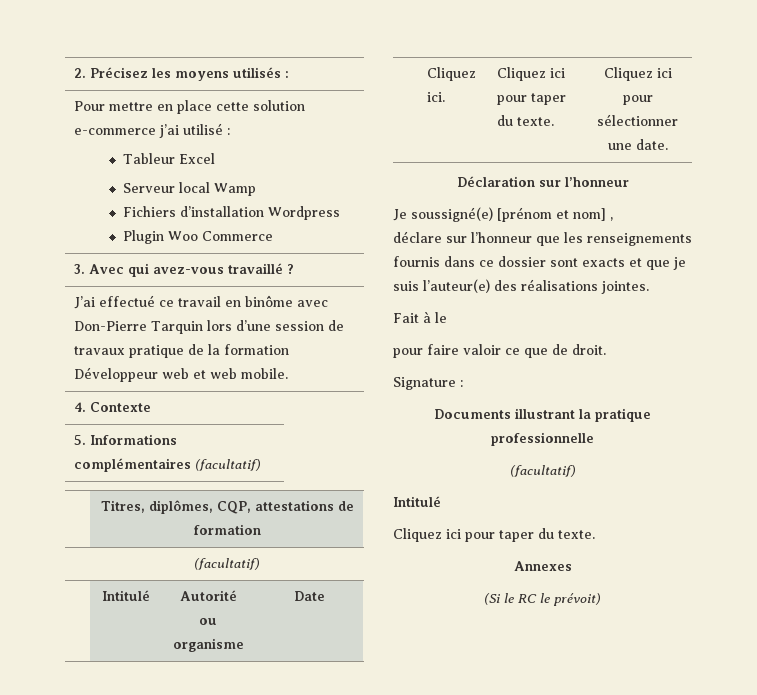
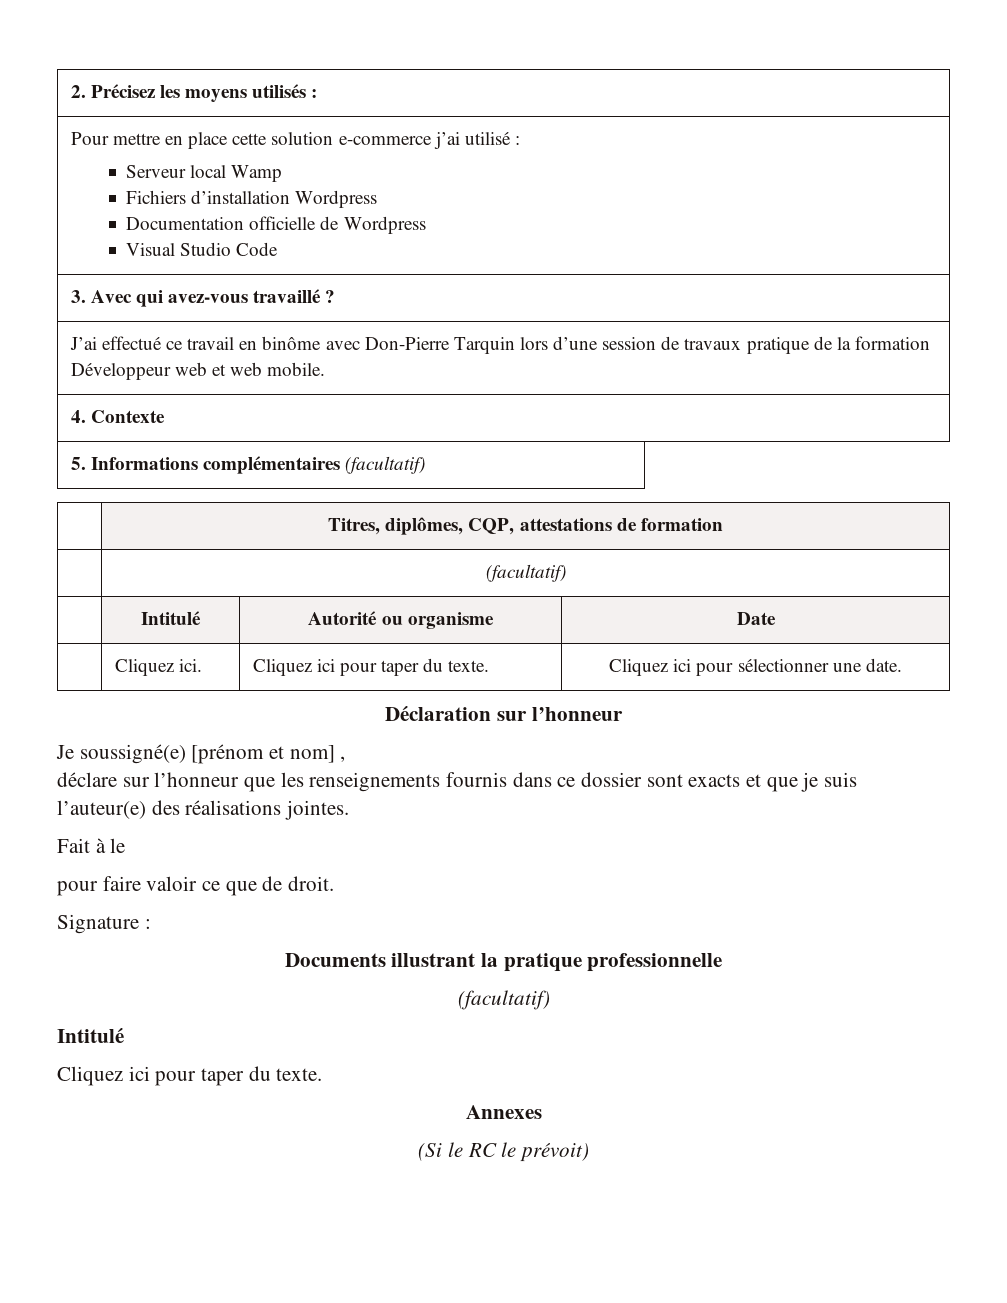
[122,153,215,164] // Tableur Excel -> (520, 140) none
[122,230,273,244] Plugin Woo Commerce -> [126,216,426,234] [126,242,279,256] Documentation officielle de Wordpress // Visual Studio Code

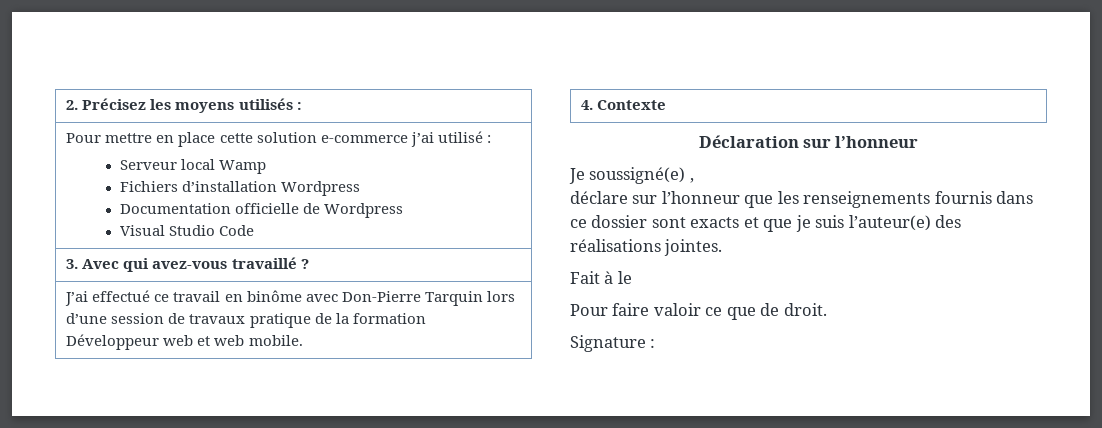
[70,456,426,474] [328,517,723,535] [485,564,566,582] [141,611,201,625] [308,611,494,629] [736,612,776,625] [114,659,202,676] [252,658,490,676] [609,658,902,676] // 5. Informations complémentaires (facultatif) // | Titres, diplômes, CQP, attestations de formation // | (facultatif) // | Intitulé | Autorité ou organisme | Date // | Cliquez ici. | Cliquez ici pour taper du texte. | Cliquez ici pour sélectionner une date. -> (667, 105) none
[191,744,335,764] [prénom et nom] -> (686, 175) none
[57,881,98,896] pour -> [570,304,608,316] Pour
[284,953,723,972] [457,990,550,1010] [57,1027,124,1043] [57,1066,323,1086] [465,1105,542,1119] [418,1142,589,1162] // Documents illustrant la pratique professionnelle // (facultatif) // Intitulé // Cliquez ici pour taper du texte. // Annexes // (Si le RC le prévoit) -> (656, 343) none

